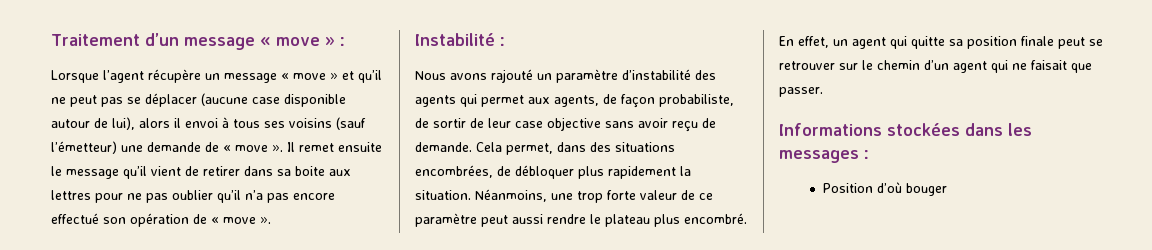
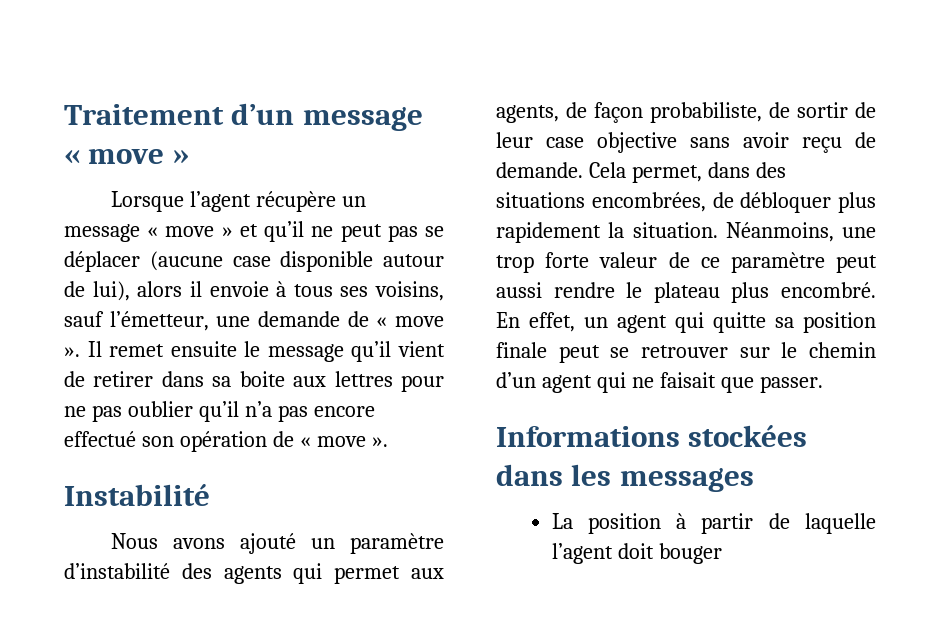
[339,37,345,46] : -> (189, 157) none
[185,118,218,128] envoi -> [209,281,269,297] envoie
[289,117,366,130] [51,141,117,154] voisins (sauf l’émetteur) -> [375,281,444,301] [64,311,209,331] voisins, sauf l’émetteur,
[500,37,505,46] : -> (210, 495) none
[491,69,533,83] rajouté -> [239,533,296,554] ajouté
[864,150,869,159] [822,182,903,193] : // Position d’où -> [551,513,876,534] [551,543,654,564] // La position à partir de laquelle l’agent doit

